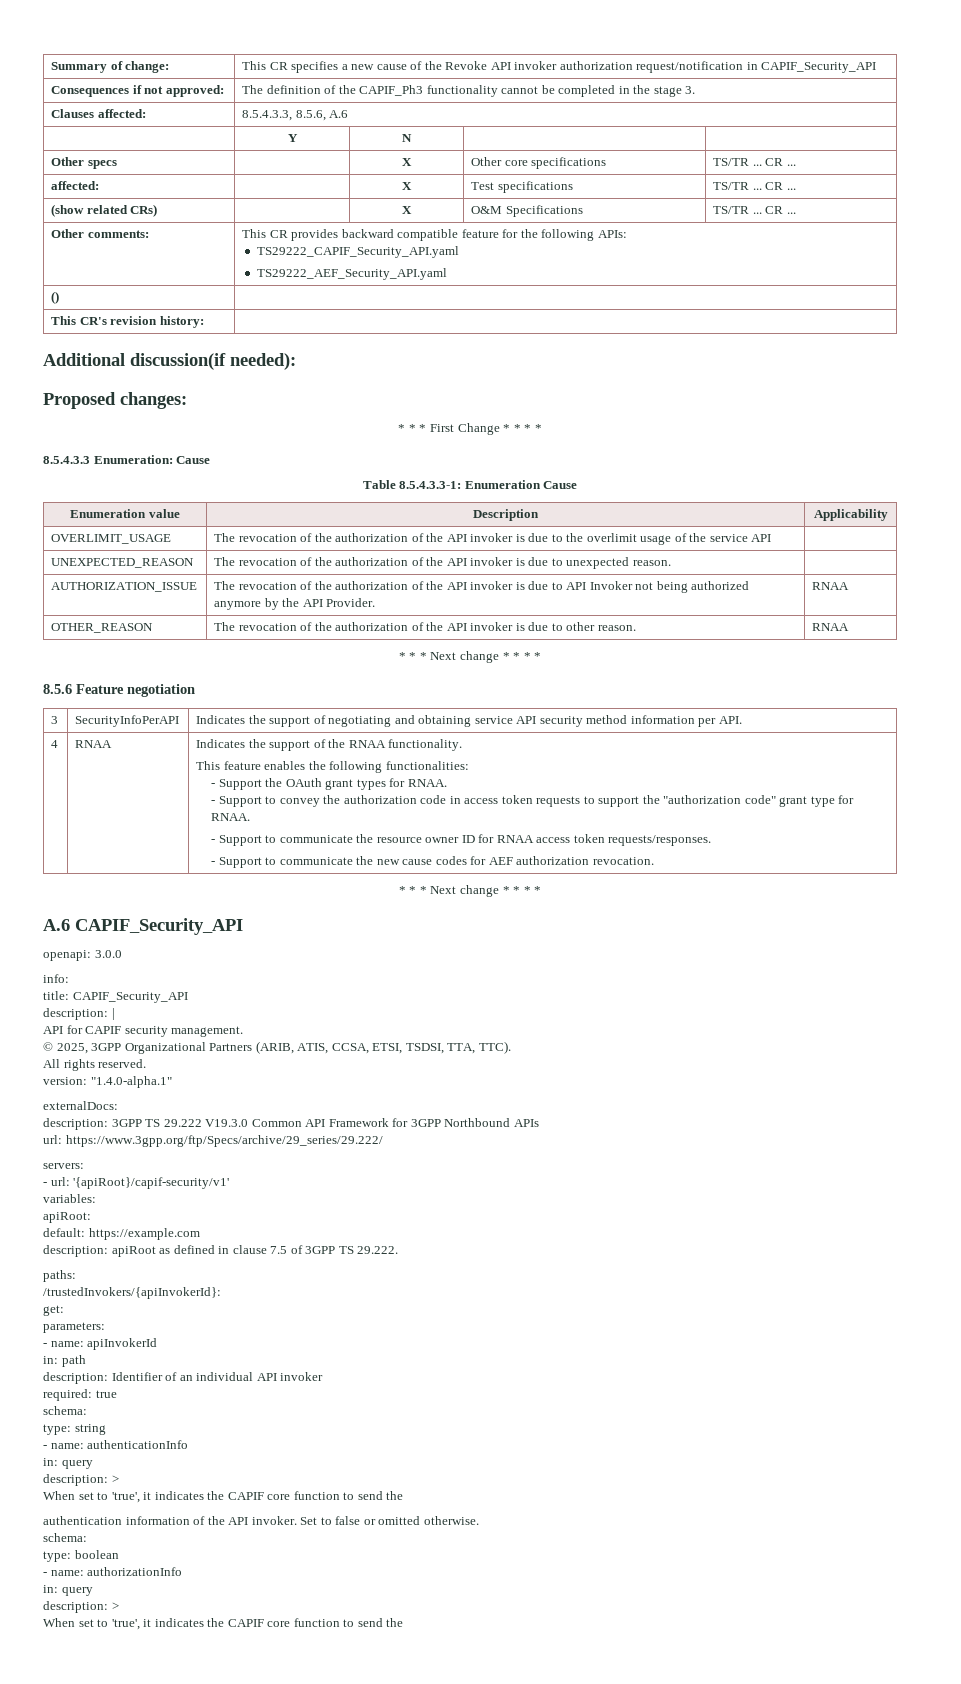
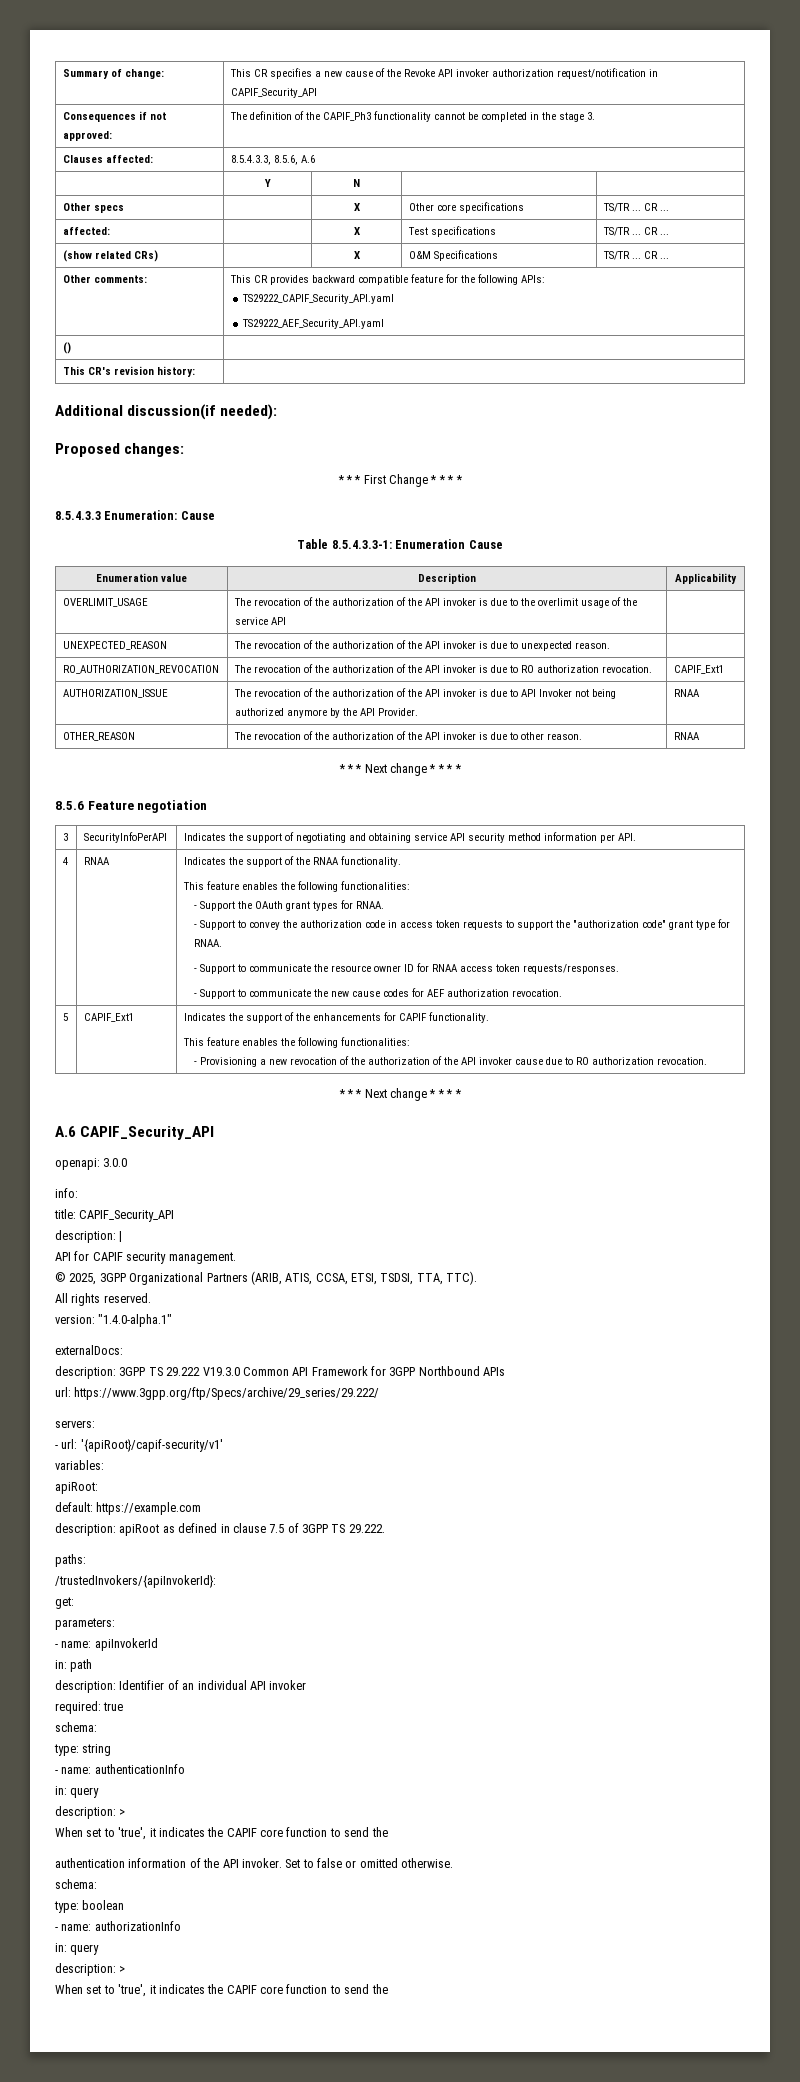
(671, 563) none -> [62,665,219,674] [233,664,652,673] [673,665,724,674] // RO_AUTHORIZATION_REVOCATION | The revocation of the authorization of the API invoker is due to RO authorization revocation. | CAPIF_Ext1
(654, 861) none -> [62,1013,68,1021] [83,1013,134,1022] [183,1012,489,1023] [182,1037,410,1048] [193,1056,707,1067] // 5 | CAPIF_Ext1 | Indicates the support of the enhancements for CAPIF functionality. // This feature enables the following functionalities: // - Provisioning a new revocation of the authorization of the API invoker cause due to RO authorization revocation.

